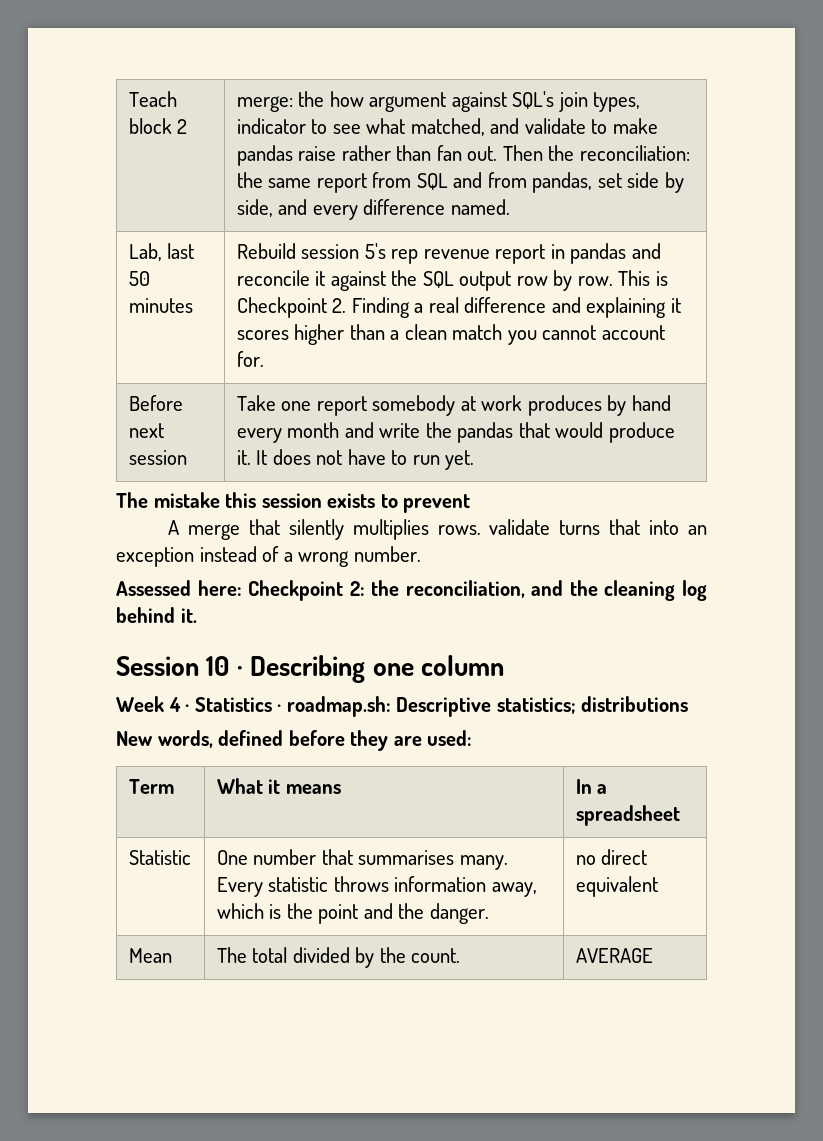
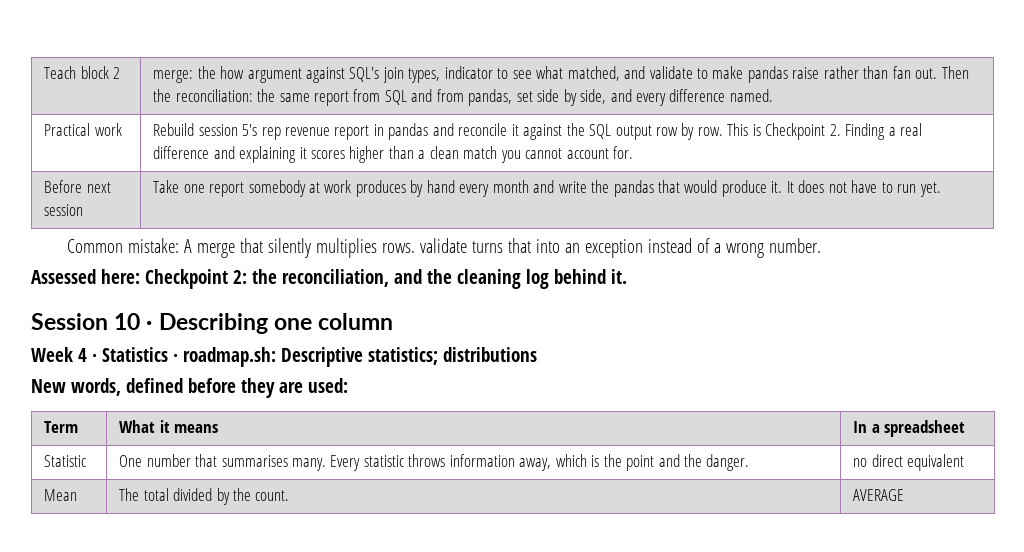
[128,243,195,261] [128,271,150,286] [128,298,193,313] Lab, last 50 minutes -> [44,123,122,136] Practical work
[116,492,471,513] The mistake this session exists to prevent // -> [66,238,179,253] Common mistake:

